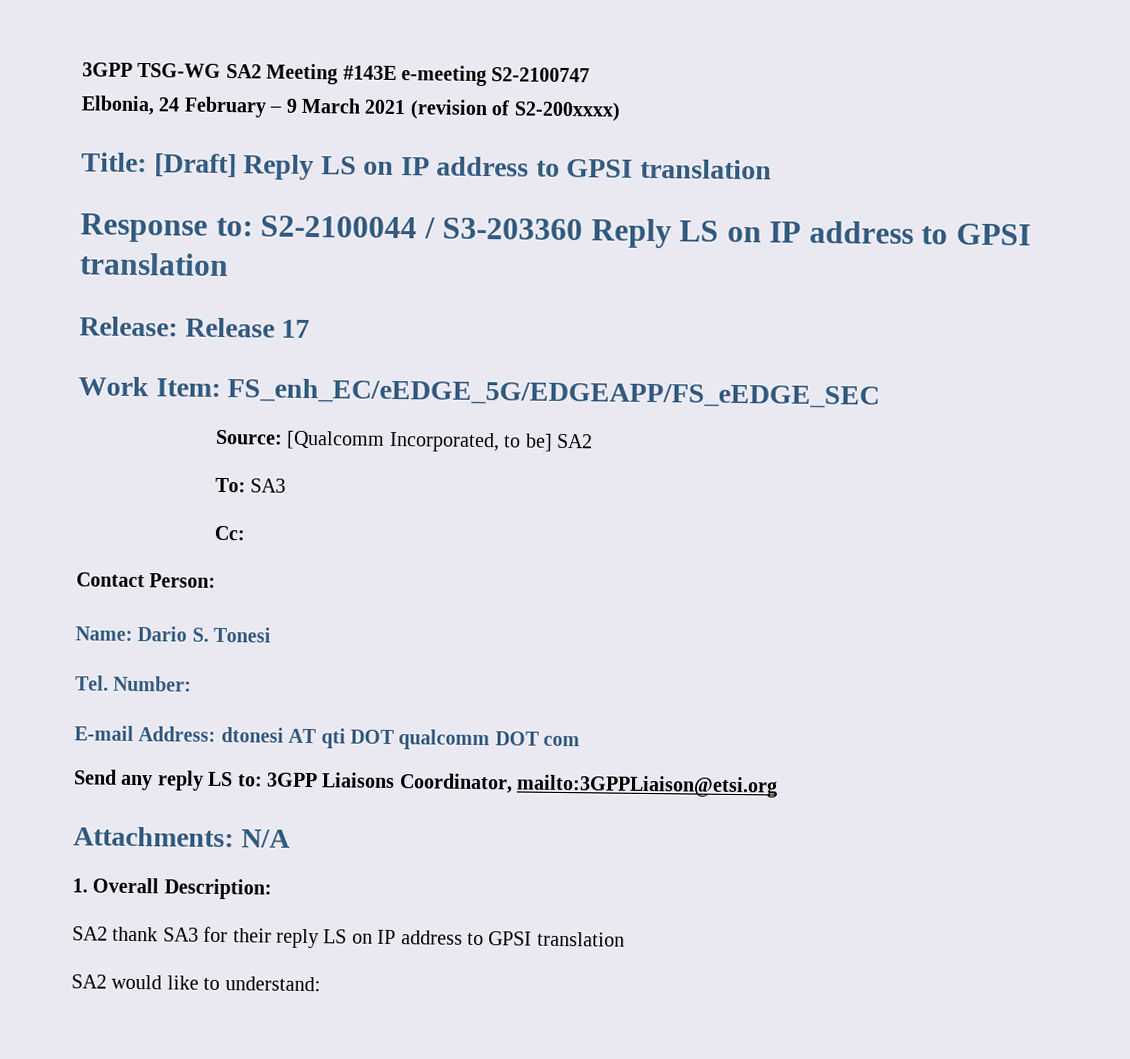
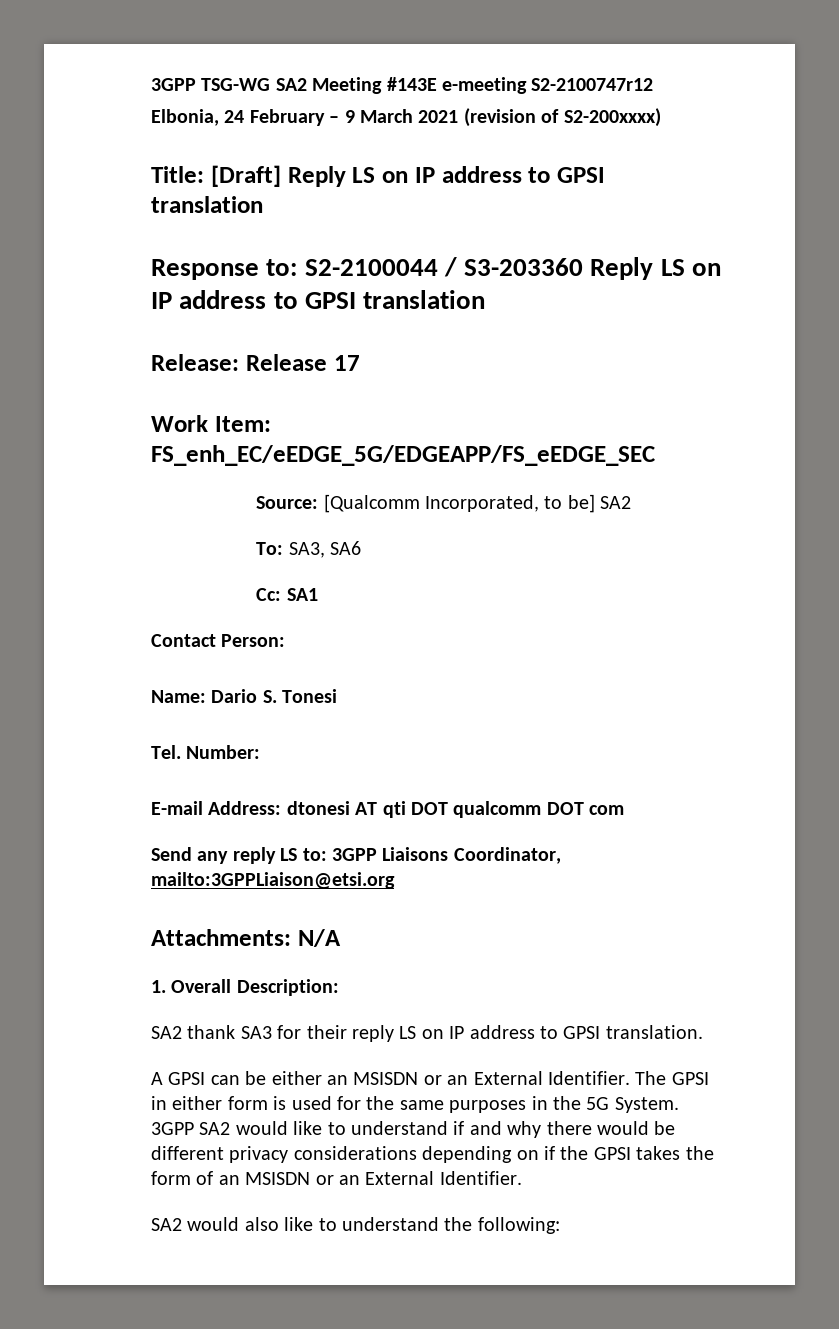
[491,67,591,83] S2-2100747 -> [531,78,654,91] S2-2100747r12
[250,478,287,493] SA3 -> [288,541,362,558] SA3, SA6
(247, 533) none -> [286,588,318,601] SA1
[536,931,625,947] [71,974,321,992] translation // SA2 would like to understand: -> [605,1025,703,1039] [151,1071,709,1085] [151,1096,679,1113] [151,1121,676,1138] [151,1146,714,1163] [151,1171,522,1185] [151,1217,560,1234] translation. // A GPSI can be either an MSISDN or an External Identifier. The GPSI in either form is used for the same purposes in the 5G System. 3GPP SA2 would like to understand if and why there would be different privacy considerations depending on if the GPSI takes the form of an MSISDN or an External Identifier. // SA2 would also like to understand the following:

